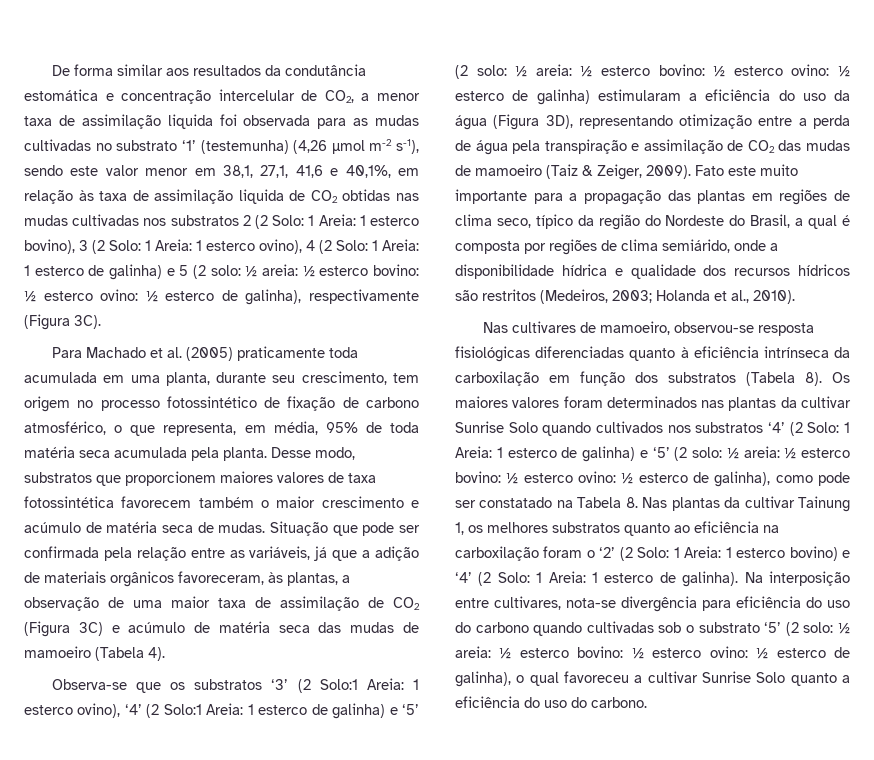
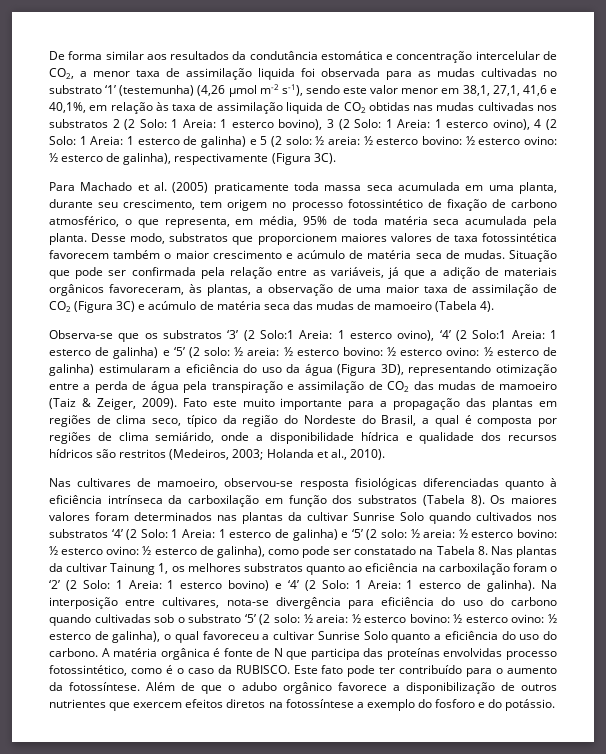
(358, 352) none -> [324,185,393,191] massa seca
(647, 702) none -> [101,648,558,660] [49,665,557,677] [49,682,557,694] [49,699,556,711] A matéria orgânica é fonte de N que participa das proteínas envolvidas processo fotossintético, como é o caso da RUBISCO. Este fato pode ter contribuído para o aumento da fotossíntese. Além de que o adubo orgânico favorece a disponibilização de outros nutrientes que exercem efeitos diretos na fotossíntese a exemplo do fosforo e do potássio.

